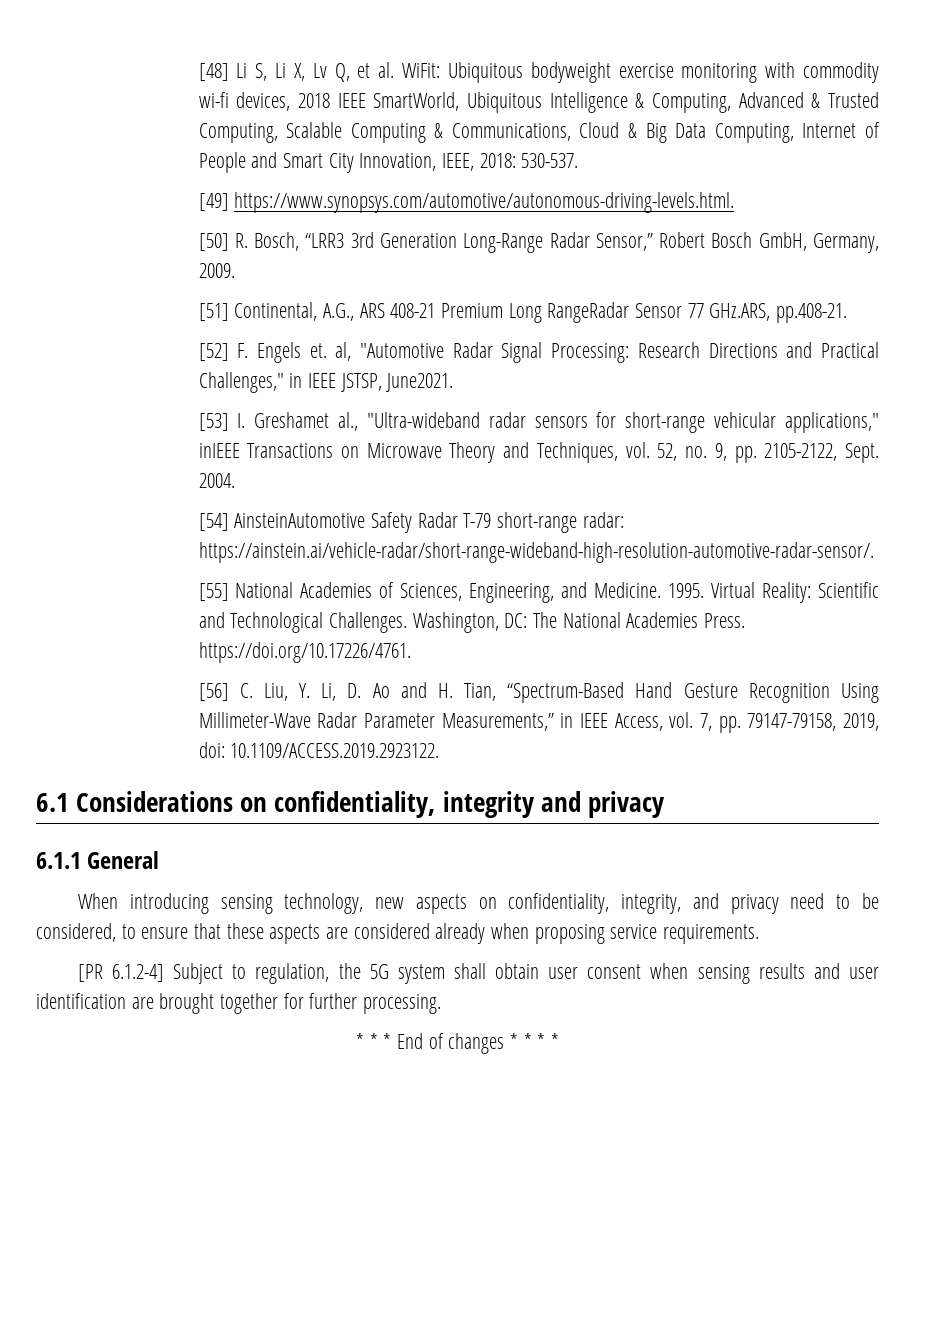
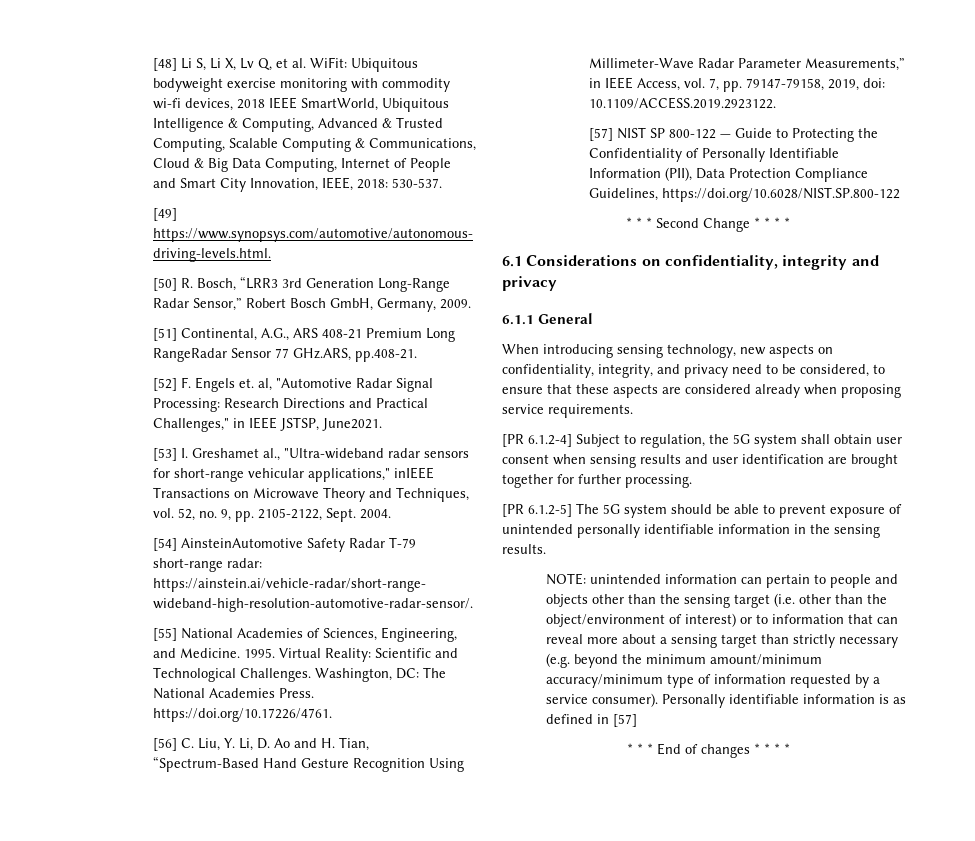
(440, 750) none -> [589,127,879,142] [589,148,840,162] [589,167,869,182] [589,187,901,202] [626,217,790,232] // [57] NIST SP 800-122 — Guide to Protecting the Confidentiality of Personally Identifiable Information (PII), Data Protection Compliance Guidelines, https://doi.org/10.6028/NIST.SP.800-122 // * * * Second Change * * * *
(442, 1004) none -> [502,503,902,518] [502,524,880,538] [502,544,546,554] [545,573,898,588] [545,593,887,608] [545,613,898,627] [545,634,898,648] [545,653,822,668] [545,674,880,688] [545,693,906,708] [545,714,637,727] // [PR 6.1.2-5] The 5G system should be able to prevent exposure of unintended personally identifiable information in the sensing results. // NOTE: unintended information can pertain to people and objects other than the sensing target (i.e. other than the object/environment of interest) or to information that can reveal more about a sensing target than strictly necessary (e.g. beyond the minimum amount/minimum accuracy/minimum type of information requested by a service consumer). Personally identifiable information is as defined in [57]

